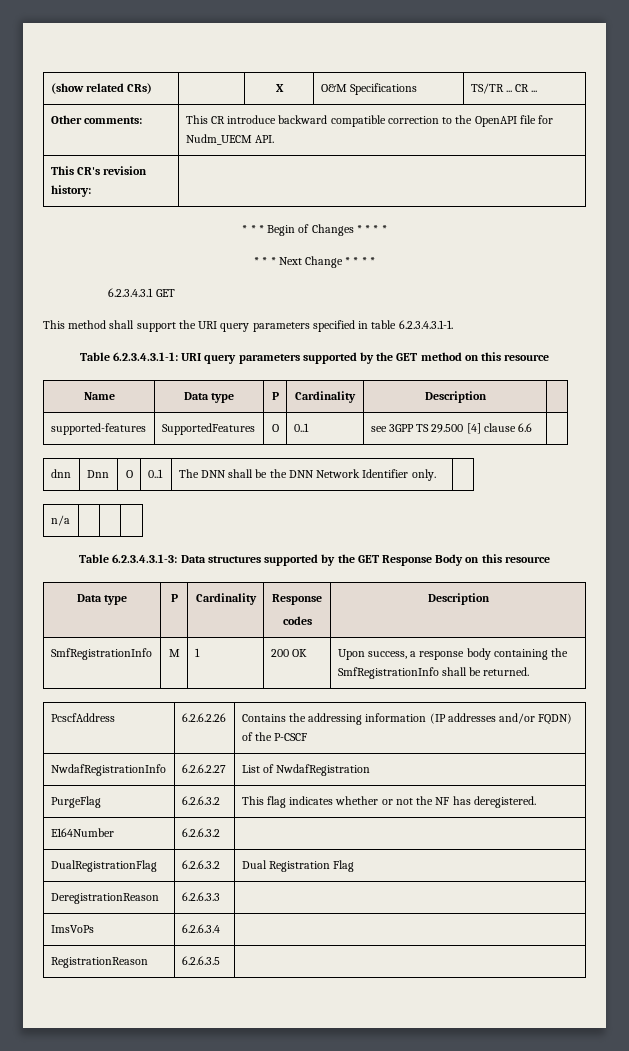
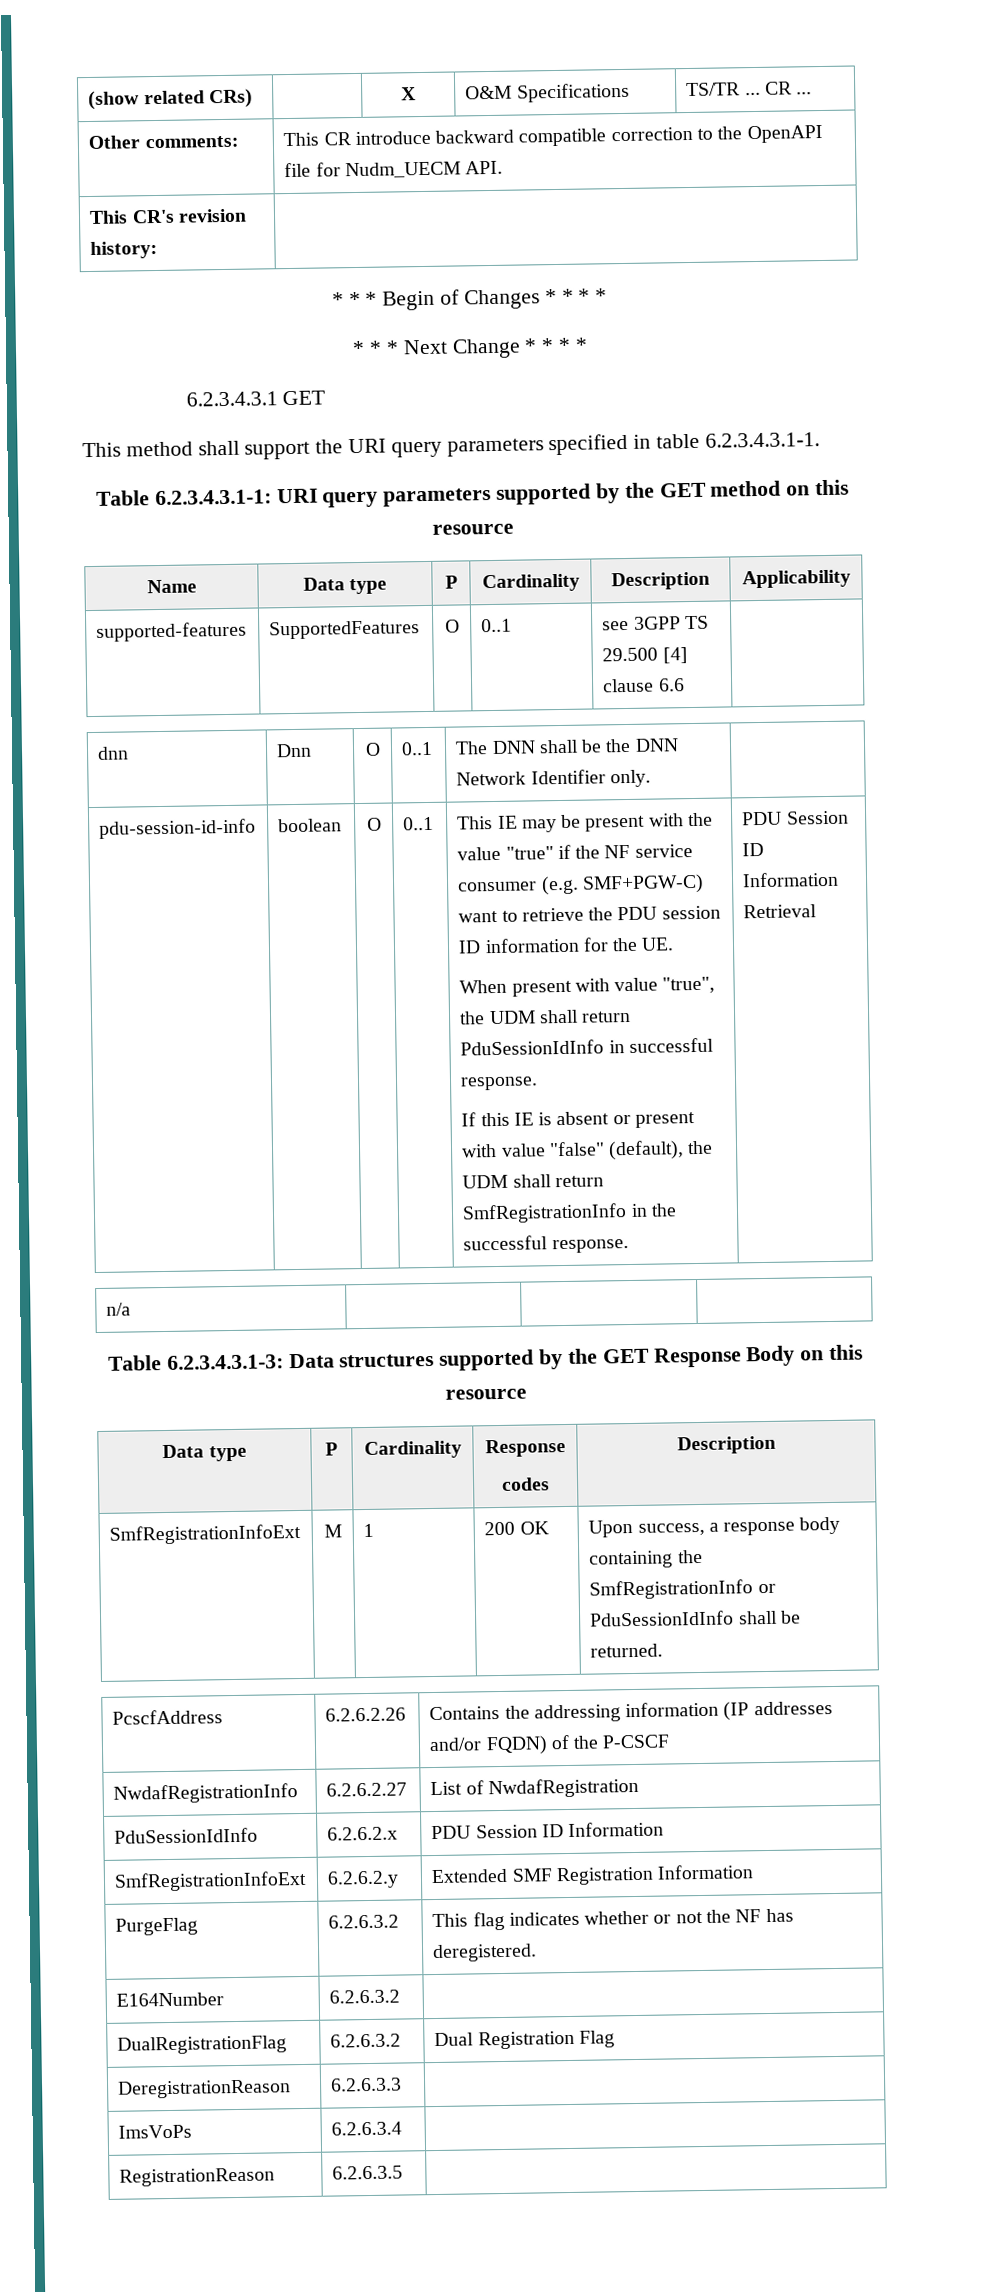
(487, 397) none -> [741,569,851,589] Applicability
(436, 475) none -> [99,818,257,839] [278,818,343,833] [366,817,382,831] [403,816,435,831] [457,812,713,833] [457,844,693,861] [458,873,704,896] [458,905,721,923] [458,937,675,954] [459,976,716,997] [459,1009,632,1025] [460,1037,714,1056] [460,1076,539,1091] [461,1111,695,1128] [461,1140,714,1161] [462,1174,604,1189] [462,1203,677,1224] [463,1235,629,1254] [742,810,849,826] [742,842,765,857] [742,871,840,888] [743,904,818,919] // pdu-session-id-info | boolean | O | 0..1 | This IE may be present with the value "true" if the NF service consumer (e.g. SMF+PGW-C) want to retrieve the PDU session ID information for the UE. // When present with value "true", the UDM shall return PduSessionIdInfo in successful response. // If this IE is absent or present with value "false" (default), the UDM shall return SmfRegistrationInfo in the successful response. | PDU Session ID Information Retrieval
[50,648,152,660] SmfRegistrationInfo -> [109,1523,302,1545] SmfRegistrationInfoExt
(439, 673) none -> [757,1583,776,1594] [590,1610,735,1627] or PduSessionIdInfo
(371, 770) none -> [114,1827,259,1844] [327,1826,399,1841] [431,1821,665,1840] [114,1870,308,1892] [327,1870,400,1889] [431,1864,755,1886] // PduSessionIdInfo | 6.2.6.2.x | PDU Session ID Information // SmfRegistrationInfoExt | 6.2.6.2.y | Extended SMF Registration Information

